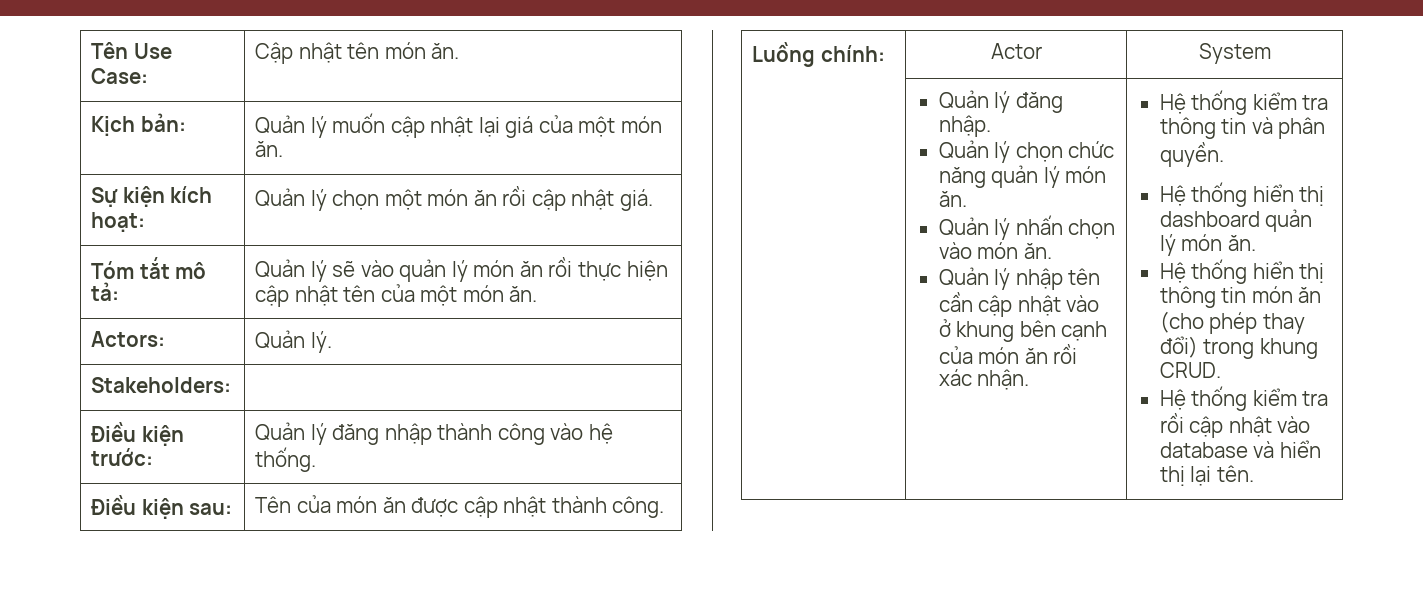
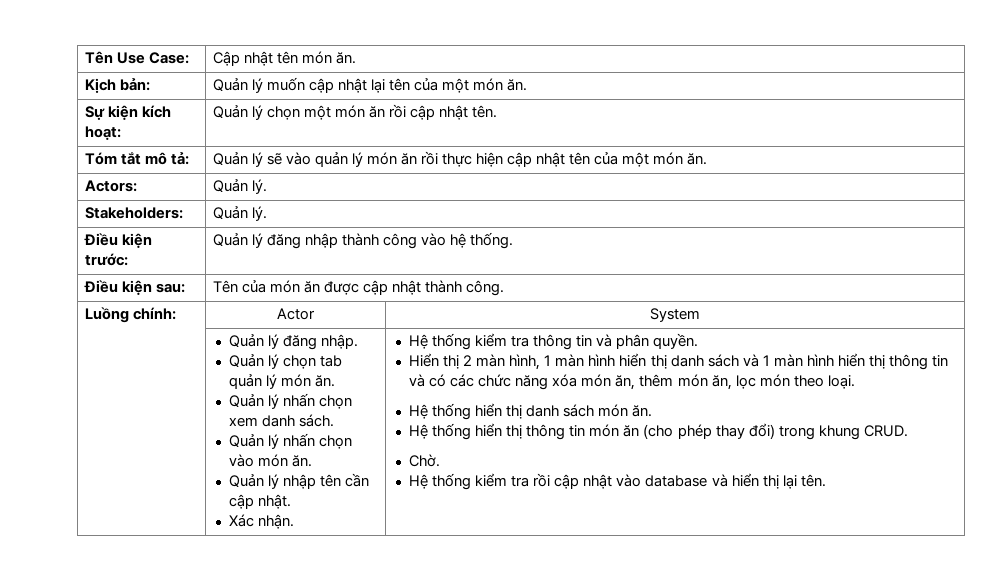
[505,116,534,138] giá -> [388,78,410,91] tên
[620,189,654,211] giá. -> [472,105,498,118] tên.
(232, 385) none -> [212,206,267,221] Quản lý.
[1068,141,1115,158] [938,165,1107,188] [938,191,967,207] chức năng quản lý món ăn. -> [320,355,343,367] [229,374,336,389] [229,393,353,409] [229,414,335,427] tab quản lý món ăn. // Quản lý nhấn chọn xem danh sách.
[1017,295,1100,316] [938,319,1108,342] [938,344,1078,364] [938,369,972,386] nhật vào ở khung bên cạnh của món ăn rồi xác -> [258,494,292,509] [229,514,255,527] nhật. // Xác
[1159,182,1325,207] [1159,209,1313,232] [1159,234,1176,256] // Hệ thống hiển thị dashboard quản lý -> [409,353,949,370] [409,374,855,390] [409,403,595,420] // Hiển thị 2 màn hình, 1 màn hình hiển thị danh sách và 1 màn hình hiển thị thông tin và có các chức năng xóa món ăn, thêm món ăn, lọc món theo loại. // Hệ thống hiển thị danh sách
(1221, 370) none -> [409,454,441,467] // Chờ.

